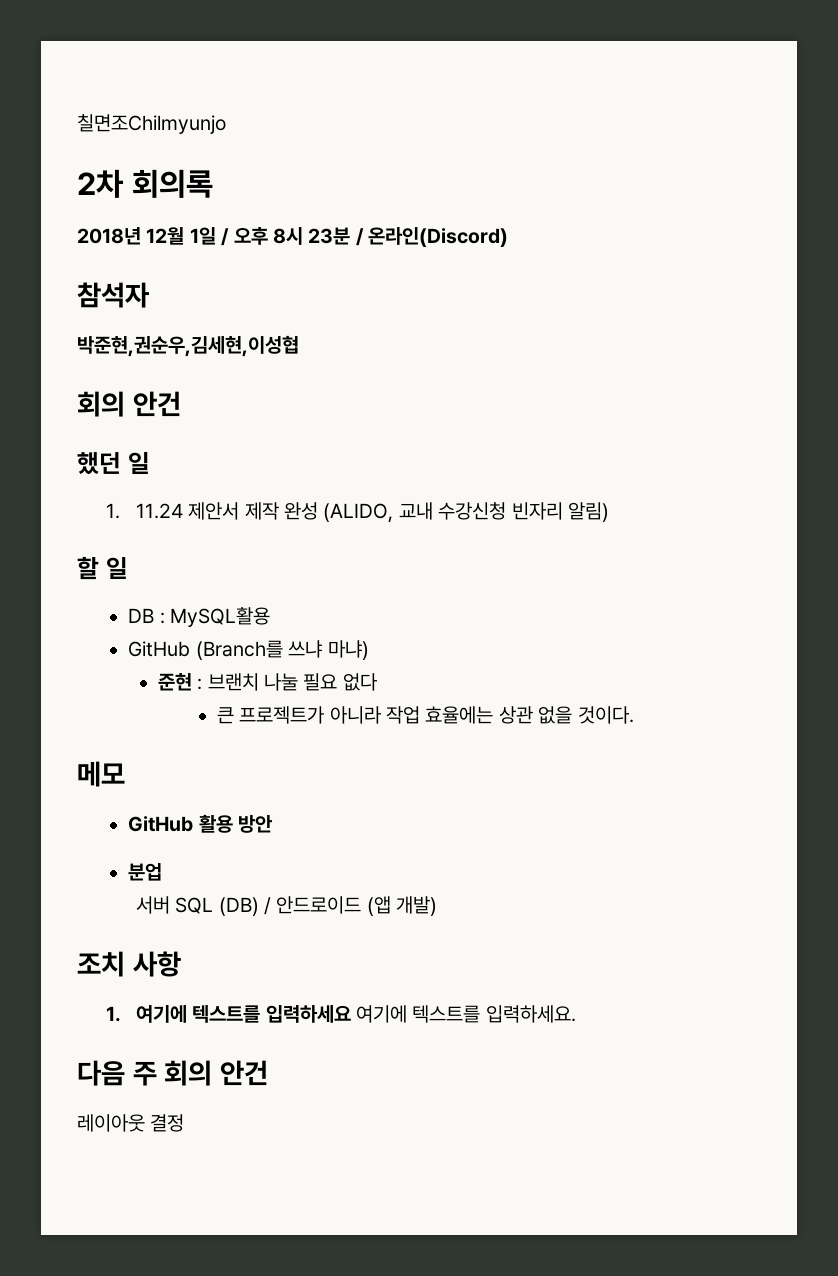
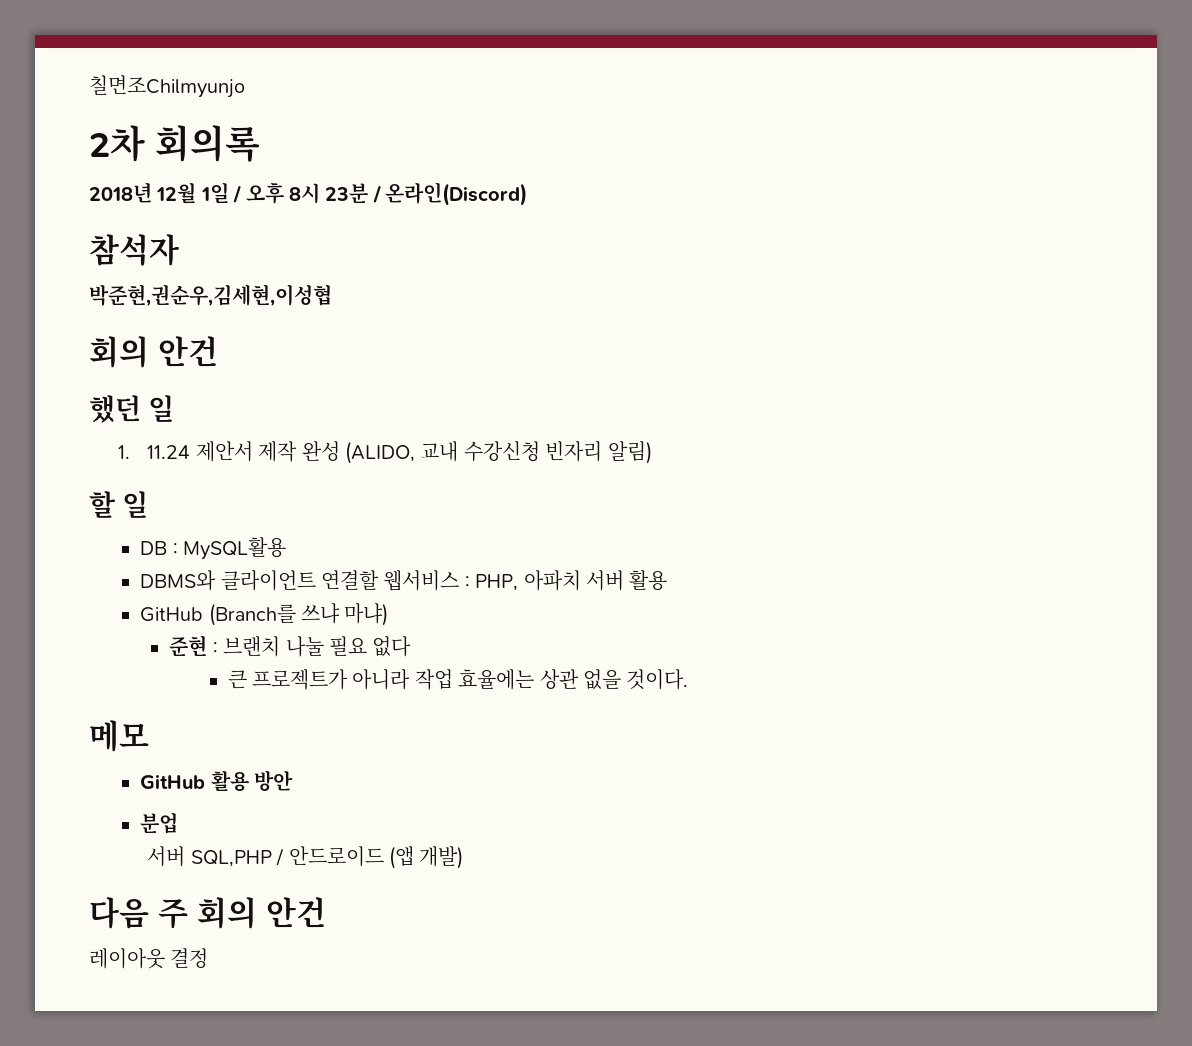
(271, 617) none -> [140,570,668,591] // DBMS와 클라이언트 연결할 웹서비스 : PHP, 아파치 서버 활용
[175,897,259,916] SQL (DB) -> [190,850,272,867] SQL,PHP
[77,951,181,977] [106,1005,576,1023] // 조치 사항 // 1. 여기에 텍스트를 입력하세요 여기에 텍스트를 입력하세요. -> (464, 857) none

